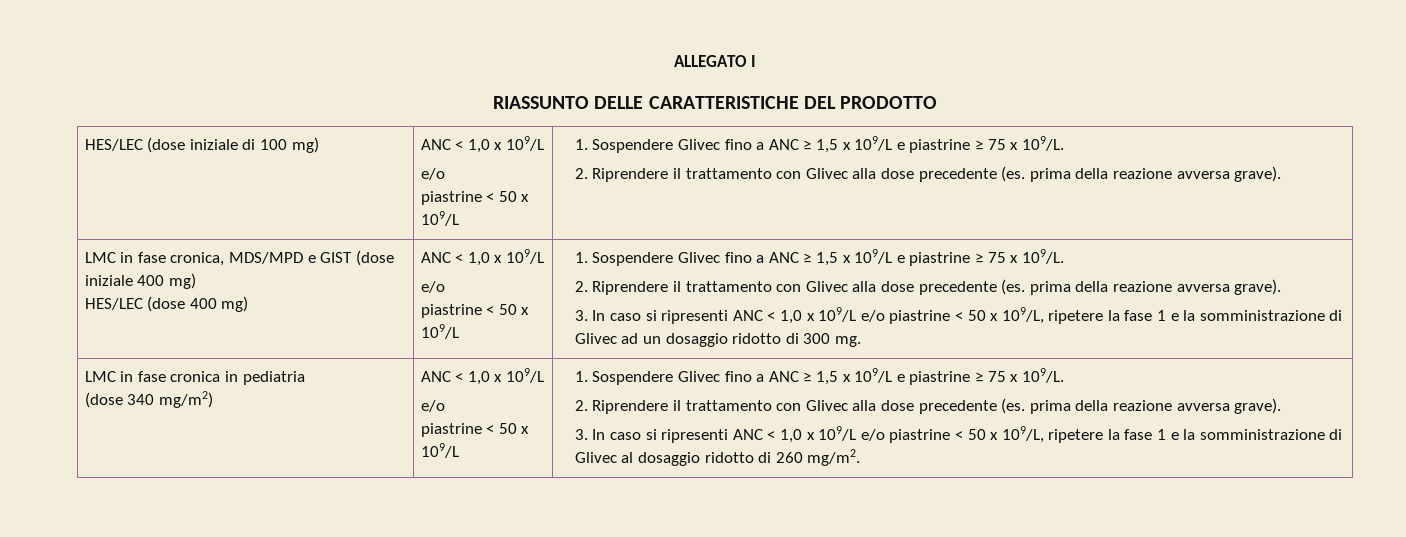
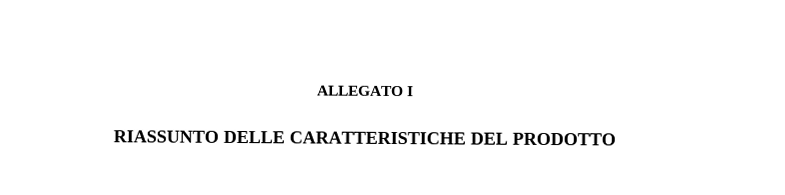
[84,137,319,153] [420,136,545,153] [420,168,445,180] [420,191,530,205] [420,211,459,226] [574,136,1064,153] [574,166,1282,182] [84,250,394,266] [84,273,196,289] [84,296,249,312] [420,249,545,266] [420,281,445,293] [420,304,530,318] [420,324,459,339] [574,249,1064,266] [574,279,1282,295] [574,307,1343,324] [574,333,861,347] [84,371,305,385] [84,391,213,408] [420,368,545,385] [420,400,445,412] [420,423,530,437] [420,443,459,458] [574,368,1064,385] [574,398,1282,414] [574,426,1343,443] [574,449,861,466] // HES/LEC (dose iniziale di 100 mg) | ANC < 1,0 x 109/L // e/o // piastrine < 50 x 109/L | 1. Sospendere Glivec fino a ANC ≥ 1,5 x 109/L e piastrine ≥ 75 x 109/L. // 2. Riprendere il trattamento con Glivec alla dose precedente (es. prima della reazione avversa grave). // LMC in fase cronica, MDS/MPD e GIST (dose iniziale 400 mg) // HES/LEC (dose 400 mg) | ANC < 1,0 x 109/L // e/o // piastrine < 50 x 109/L | 1. Sospendere Glivec fino a ANC ≥ 1,5 x 109/L e piastrine ≥ 75 x 109/L. // 2. Riprendere il trattamento con Glivec alla dose precedente (es. prima della reazione avversa grave). // 3. In caso si ripresenti ANC < 1,0 x 109/L e/o piastrine < 50 x 109/L, ripetere la fase 1 e la somministrazione di Glivec ad un dosaggio ridotto di 300 mg. // LMC in fase cronica in pediatria // (dose 340 mg/m2) | ANC < 1,0 x 109/L // e/o // piastrine < 50 x 109/L | 1. Sospendere Glivec fino a ANC ≥ 1,5 x 109/L e piastrine ≥ 75 x 109/L. // 2. Riprendere il trattamento con Glivec alla dose precedente (es. prima della reazione avversa grave). // 3. In caso si ripresenti ANC < 1,0 x 109/L e/o piastrine < 50 x 109/L, ripetere la fase 1 e la somministrazione di Glivec al dosaggio ridotto di 260 mg/m2. -> (616, 139) none

